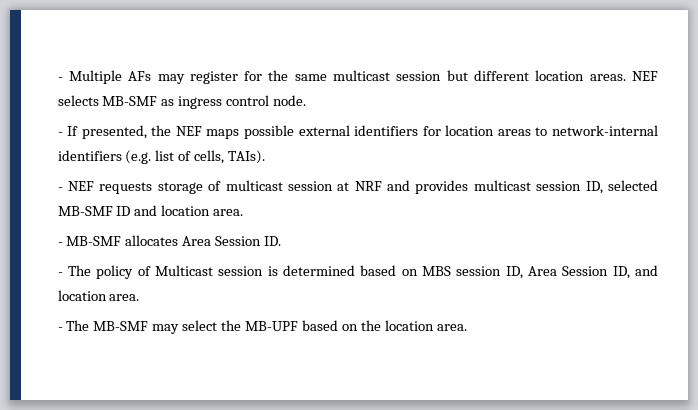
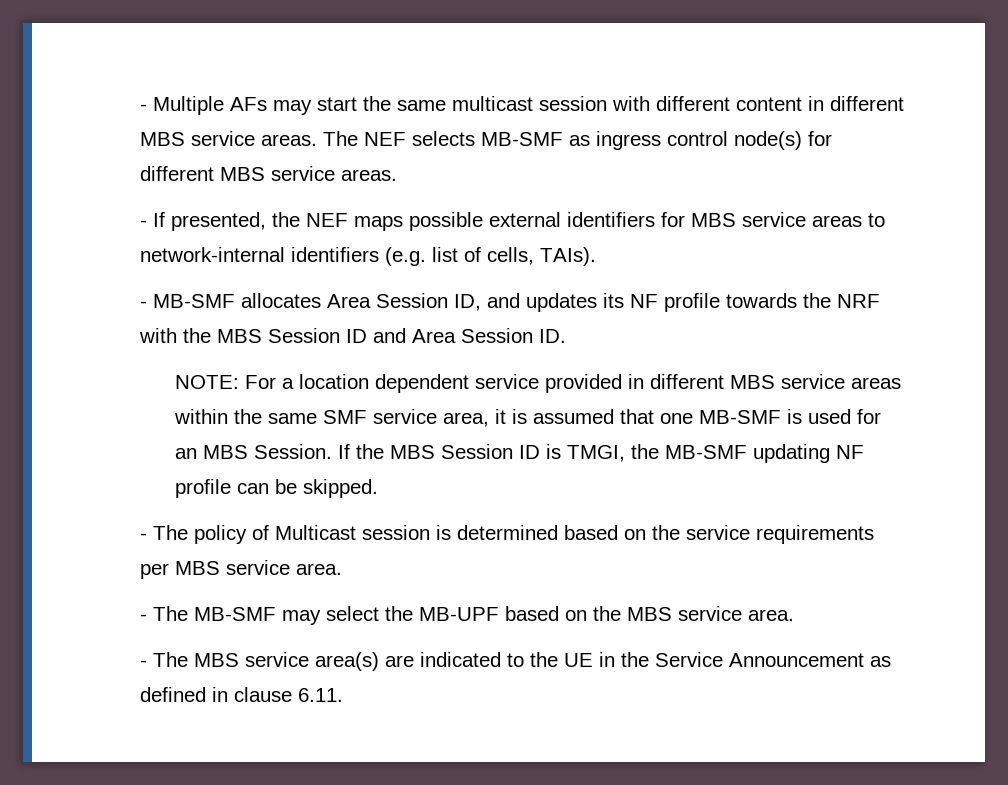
[189,71,263,84] register for -> [316,97,357,111] start
[446,70,626,81] but different location areas. -> [611,96,904,111] [139,131,358,146] with different content in different MBS service areas. The
[273,95,307,106] node. -> [733,131,832,150] [139,166,397,181] node(s) for different MBS service areas.
[445,125,495,136] location -> [690,212,806,227] MBS service
[57,180,658,194] [57,205,244,216] // - NEF requests storage of multicast session at NRF and provides multicast session ID, selected MB-SMF ID and location area. -> (596, 256) none
[264,236,282,246] ID. -> [453,293,880,312] [138,328,566,343] [175,374,902,393] [174,409,882,427] [175,444,865,463] [175,479,379,498] ID, and updates its NF profile towards the NRF with the MBS Session ID and Area Session ID. // NOTE: For a location dependent service provided in different MBS service areas within the same SMF service area, it is assumed that one MB-SMF is used for an MBS Session. If the MBS Session ID is TMGI, the MB-SMF updating NF profile can be skipped.
[421,265,658,279] [57,290,107,301] MBS session ID, Area Session ID, and location -> [651,525,874,544] [139,560,290,579] the service requirements per MBS service
[384,320,467,331] location area. -> [626,606,794,621] [139,652,891,671] [139,687,343,702] MBS service area. // - The MBS service area(s) are indicated to the UE in the Service Announcement as defined in clause 6.11.

